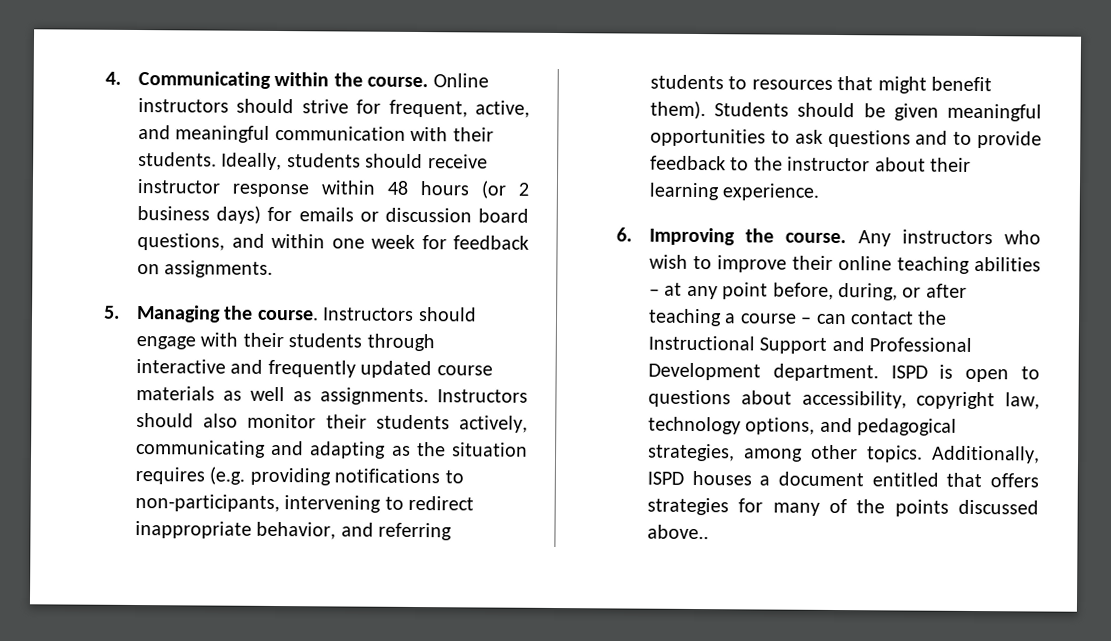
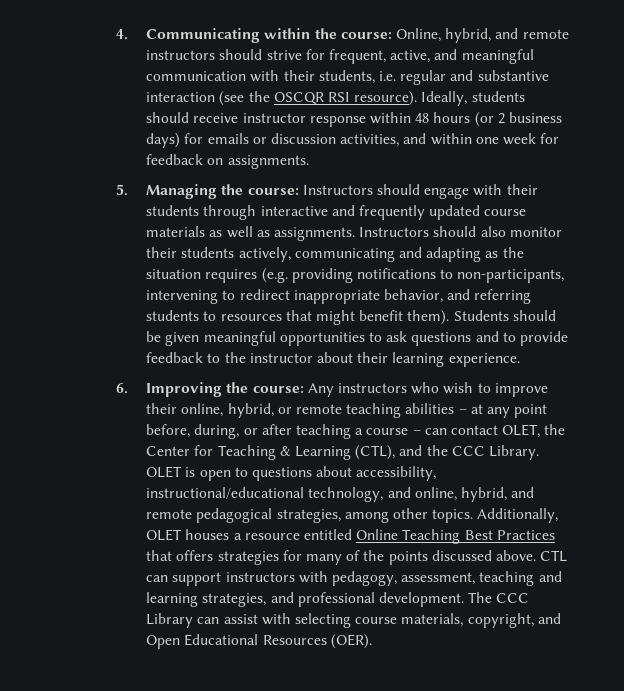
[367,73,489,88] course. Online -> [340,28,569,43] course: Online, hybrid, and remote
[138,152,218,167] students. -> [318,70,549,85] [146,91,418,106] students, i.e. regular and substantive interaction (see the OSCQR RSI resource).
[477,208,529,223] [137,233,226,251] board questions, -> [340,134,400,147] activities,
[256,309,319,321] course. -> [247,188,299,195] course:
[785,232,847,244] course. -> [252,386,304,393] course:
[838,256,893,271] online -> [181,403,342,418] online, hybrid, or remote
[917,310,948,325] [648,335,973,354] [648,362,928,382] the Instructional Support and Professional Development department. ISPD -> [502,424,566,438] [146,445,539,460] [146,466,183,478] OLET, the Center for Teaching & Learning (CTL), and the CCC Library. OLET
[916,391,1040,410] [648,416,853,435] copyright law, technology options, and -> [146,487,535,502] [146,509,193,519] instructional/educational technology, and online, hybrid, and remote
[647,471,685,485] ISPD -> [146,529,183,541] OLET
[778,471,939,487] document entitled -> [244,529,555,544] resource entitled Online Teaching Best Practices
[647,524,710,540] above.. -> [495,550,568,562] [146,571,562,586] [146,592,530,607] [146,613,561,628] [146,634,372,649] above. CTL can support instructors with pedagogy, assessment, teaching and learning strategies, and professional development. The CCC Library can assist with selecting course materials, copyright, and Open Educational Resources (OER).

